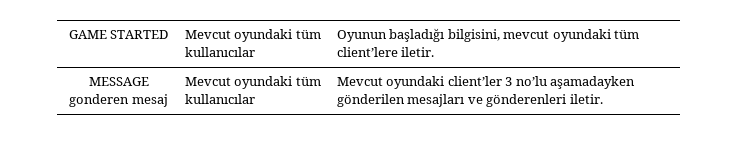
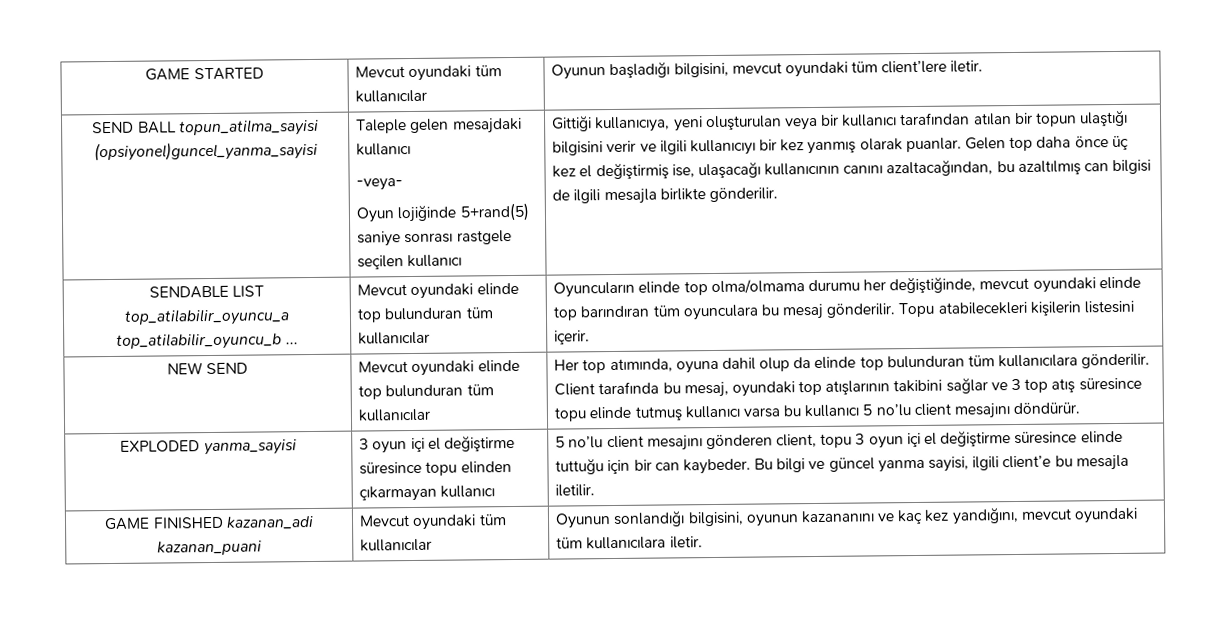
[88,77,149,86] [69,94,168,107] [184,76,321,89] [184,94,255,104] [336,76,636,89] [336,94,567,107] MESSAGE gonderen mesaj | Mevcut oyundaki tüm kullanıcılar | Mevcut oyundaki client’ler 3 no’lu aşamadayken gönderilen mesajları ve gönderenleri -> [92,118,319,137] [93,140,318,162] [356,117,522,134] [356,142,412,156] [356,178,404,191] [356,202,530,223] [357,230,512,247] [357,254,463,270] [551,109,1129,133] [552,135,1129,156] [552,159,1152,180] [552,187,778,205] [148,285,265,299] [124,308,290,326] [116,332,299,350] [357,282,519,300] [357,307,493,323] [358,331,431,345] [553,276,1141,298] [553,300,1135,321] [554,330,591,345] [166,362,249,375] [358,359,520,377] [358,384,494,400] [358,408,432,422] [554,353,1151,374] [554,377,1142,398] [554,402,1081,422] [120,439,297,456] [359,434,515,454] [359,461,512,476] [359,485,496,502] [555,430,1123,451] [555,454,1129,475] [555,484,596,497] [104,515,314,531] [157,540,262,556] [359,514,507,530] [360,538,433,552] [555,506,1139,529] [556,536,667,550] SEND BALL topun_atilma_sayisi (opsiyonel)guncel_yanma_sayisi | Taleple gelen mesajdaki kullanıcı // -veya- // Oyun lojiğinde 5+rand(5) saniye sonrası rastgele seçilen kullanıcı | Gittiği kullanıcıya, yeni oluşturulan veya bir kullanıcı tarafından atılan bir topun ulaştığı bilgisini verir ve ilgili kullanıcıyı bir kez yanmış olarak puanlar. Gelen top daha önce üç kez el değiştirmiş ise, ulaşacağı kullanıcının canını azaltacağından, bu azaltılmış can bilgisi de ilgili mesajla birlikte gönderilir. // SENDABLE LIST top_atilabilir_oyuncu_a top_atilabilir_oyuncu_b ... | Mevcut oyundaki elinde top bulunduran tüm kullanıcılar | Oyuncuların elinde top olma/olmama durumu her değiştiğinde, mevcut oyundaki elinde top barındıran tüm oyunculara bu mesaj gönderilir. Topu atabilecekleri kişilerin listesini içerir. // NEW SEND | Mevcut oyundaki elinde top bulunduran tüm kullanıcılar | Her top atımında, oyuna dahil olup da elinde top bulunduran tüm kullanıcılara gönderilir. Client tarafında bu mesaj, oyundaki top atışlarının takibini sağlar ve 3 top atış süresince topu elinde tutmuş kullanıcı varsa bu kullanıcı 5 no’lu client mesajını döndürür. // EXPLODED yanma_sayisi | 3 oyun içi el değiştirme süresince topu elinden çıkarmayan kullanıcı | 5 no’lu client mesajını gönderen client, topu 3 oyun içi el değiştirme süresince elinde tuttuğu için bir can kaybeder. Bu bilgi ve güncel yanma sayisi, ilgili client’e bu mesajla iletilir. // GAME FINISHED kazanan_adi kazanan_puani | Mevcut oyundaki tüm kullanıcılar | Oyunun sonlandığı bilgisini, oyunun kazananını ve kaç kez yandığını, mevcut oyundaki tüm kullanıcılara

